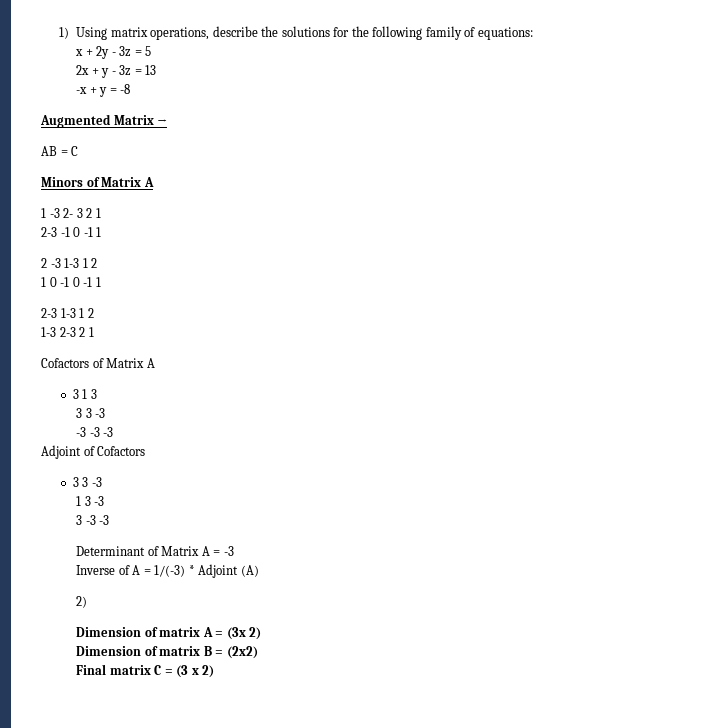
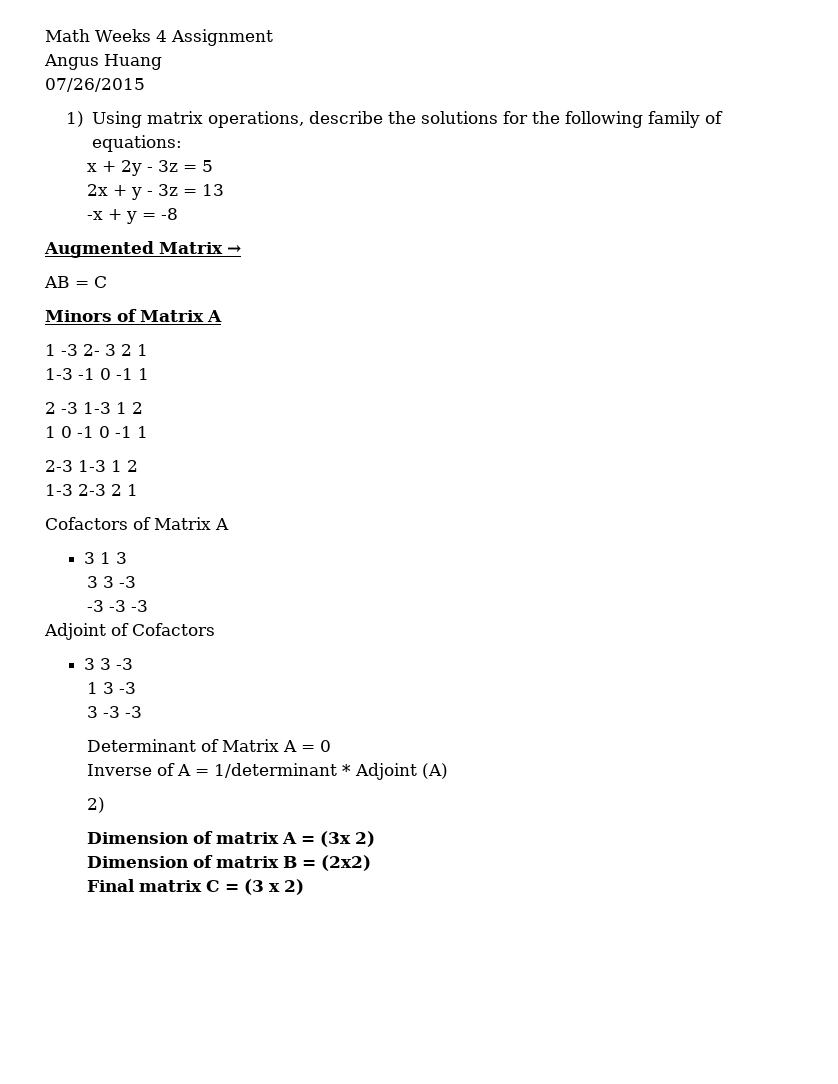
(58, 33) none -> [45,29,273,46] [44,54,162,70] [45,78,145,92] Math Weeks 4 Assignment // Angus Huang // 07/26/2015 //
[41,227,57,237] 2-3 -> [45,368,73,380] 1-3
[223,546,234,556] -3 -> [319,740,331,752] 0
[154,565,186,577] 1/(-3) -> [213,763,337,778] 1/determinant

